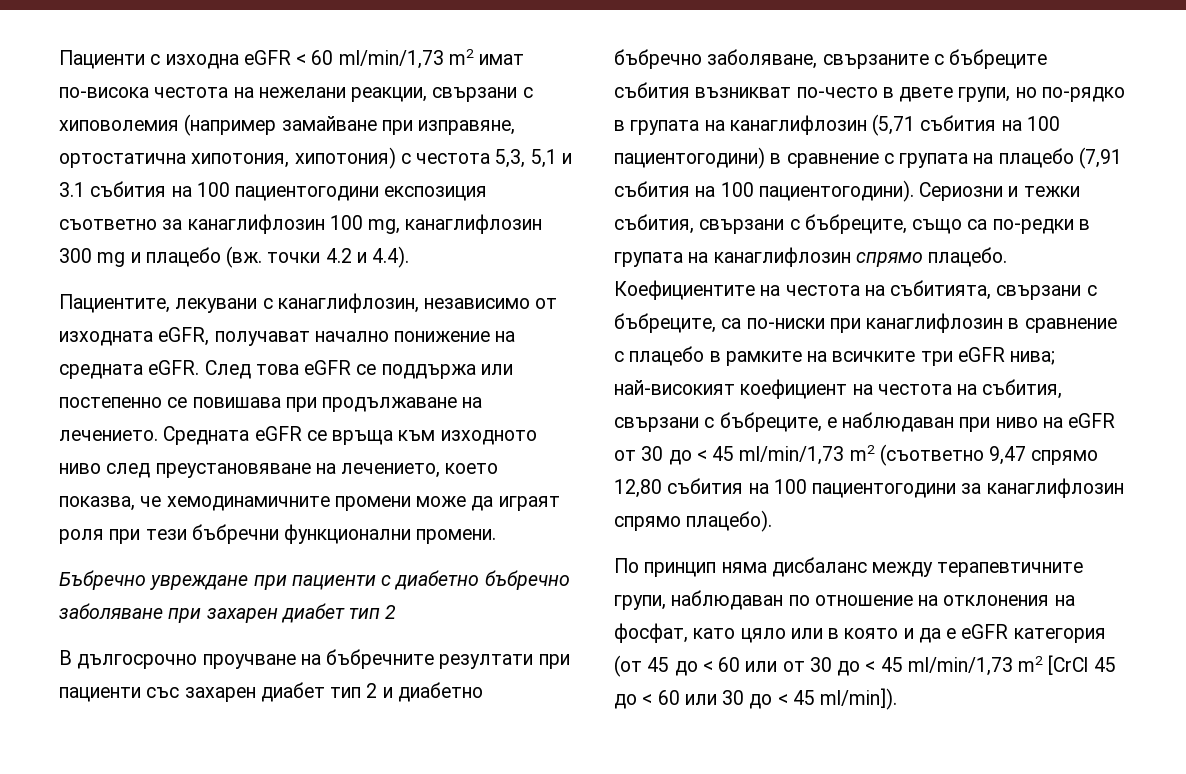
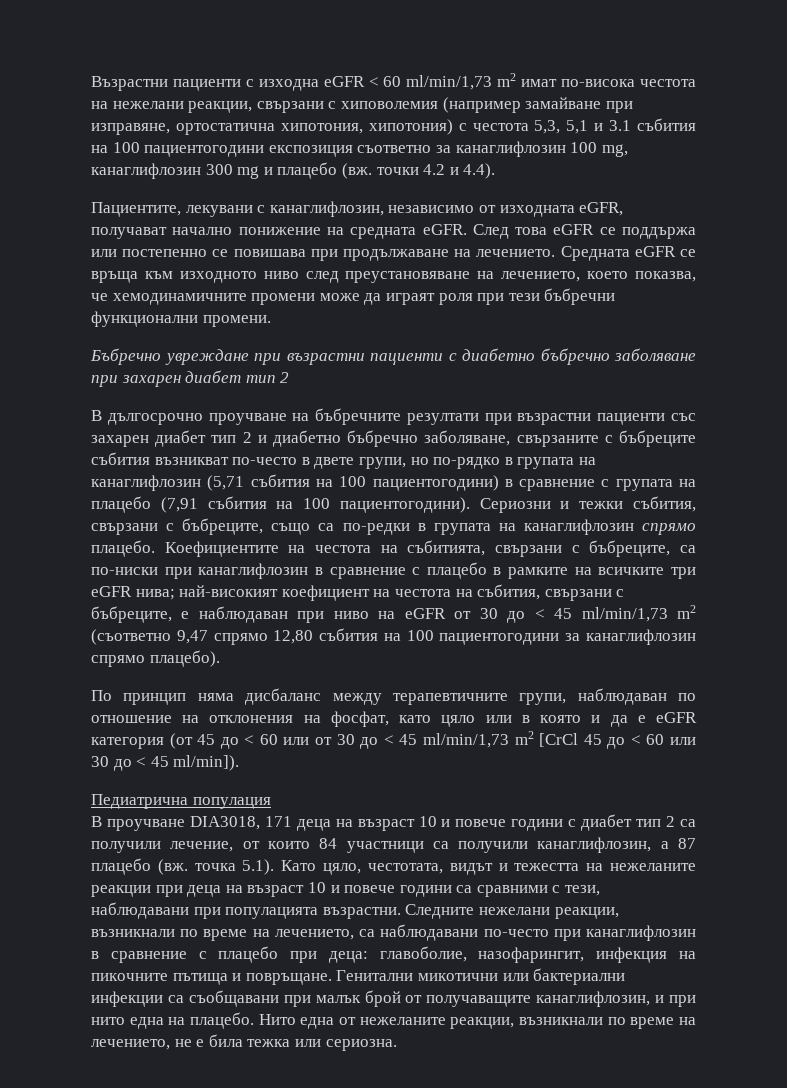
[59,50,145,69] Пациенти -> [91,76,241,91] Възрастни пациенти
(287, 582) none -> [286,353,365,365] възрастни
(570, 661) none -> [517,413,592,425] възрастни
(898, 699) none -> [91,794,271,809] [91,814,696,831] [91,837,696,853] [91,858,696,875] [91,882,601,897] [91,902,619,919] [91,924,696,941] [91,946,696,963] [91,968,626,985] [91,990,696,1007] [91,1012,696,1029] [91,1034,397,1051] // Педиатрична популация // В проучване DIA3018, 171 деца на възраст 10 и повече години с диабет тип 2 са получили лечение, от които 84 участници са получили канаглифлозин, а 87 плацебо (вж. точка 5.1). Като цяло, честотата, видът и тежестта на нежеланите реакции при деца на възраст 10 и повече години са сравними с тези, наблюдавани при популацията възрастни. Следните нежелани реакции, възникнали по време на лечението, са наблюдавани по-често при канаглифлозин в сравнение с плацебо при деца: главоболие, назофарингит, инфекция на пикочните пътища и повръщане. Генитални микотични или бактериални инфекции са съобщавани при малък брой от получаващите канаглифлозин, и при нито една на плацебо. Нито една от нежеланите реакции, възникнали по време на лечението, не е била тежка или сериозна.

